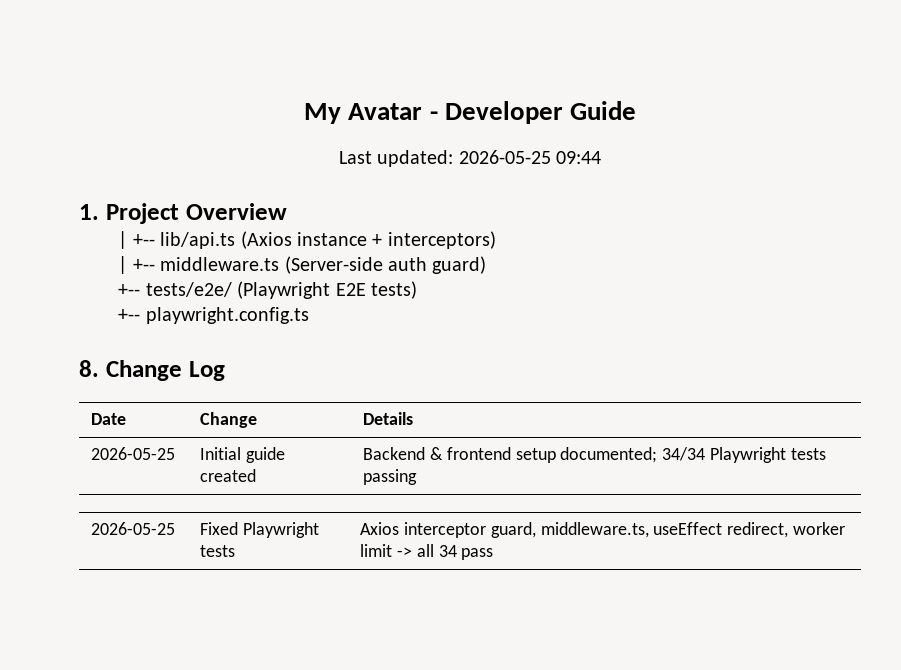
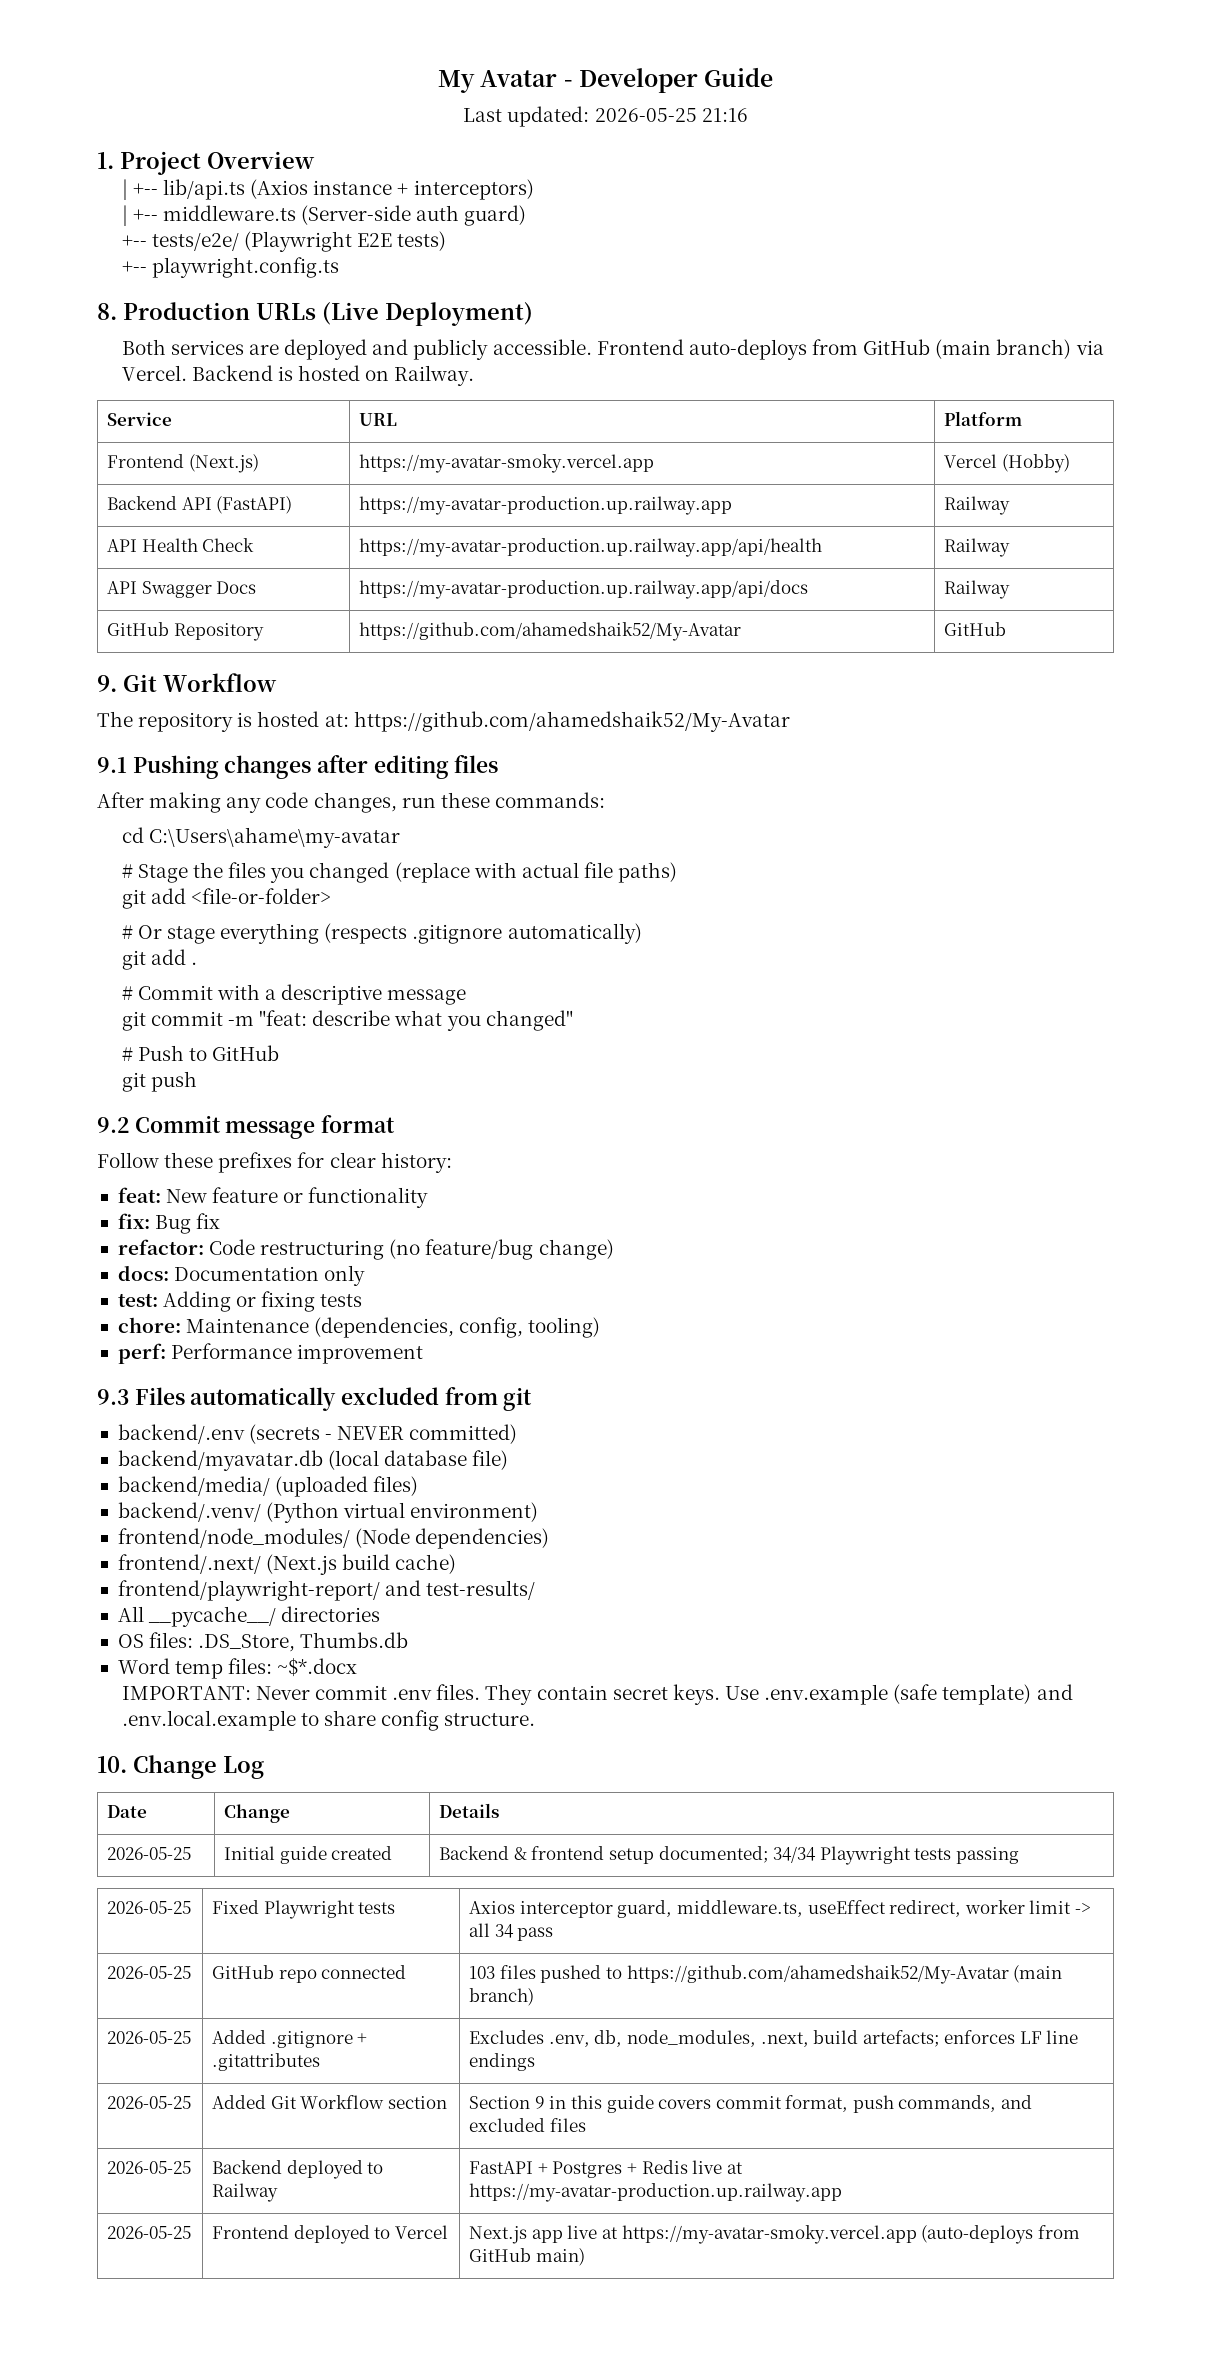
[556,151,602,164] 09:44 -> [701,108,748,122] 21:16
(99, 368) none -> [123,302,533,326] [121,339,1104,360] [121,365,475,386] [107,412,173,426] [359,413,398,426] [944,411,1023,426] [107,454,259,473] [359,454,655,473] [944,454,1070,473] [107,496,293,514] [359,496,733,515] [944,496,1011,515] [107,538,255,552] [359,538,823,557] [944,538,1011,557] [107,581,257,598] [359,580,809,599] [944,580,1011,599] [107,622,264,641] [359,622,742,641] [944,622,1007,636] [97,673,277,692] [97,711,790,732] [97,755,499,779] [97,792,605,813] [121,827,400,848] [121,862,678,883] [121,888,332,909] [121,923,642,944] [121,949,198,970] [121,984,467,1005] [121,1010,573,1031] [121,1045,280,1061] [121,1071,197,1092] [97,1115,396,1139] [97,1152,452,1173] [117,1187,429,1208] [117,1213,221,1234] [117,1239,614,1260] [117,1265,366,1286] [117,1291,363,1312] [117,1317,601,1338] [117,1343,424,1364] [97,1387,533,1411] [117,1424,518,1444] [117,1450,509,1471] [117,1476,419,1497] [117,1502,539,1523] [117,1528,550,1549] [117,1554,457,1575] [117,1580,536,1601] [117,1606,381,1627] [117,1632,409,1652] [117,1658,358,1679] [121,1684,1073,1705] [121,1710,536,1731] [97,1756,127,1773] Production URLs (Live Deployment) // Both services are deployed and publicly accessible. Frontend auto-deploys from GitHub (main branch) via Vercel. Backend is hosted on Railway. // Service | URL | Platform // Frontend (Next.js) | https://my-avatar-smoky.vercel.app | Vercel (Hobby) // Backend API (FastAPI) | https://my-avatar-production.up.railway.app | Railway // API Health Check | https://my-avatar-production.up.railway.app/api/health | Railway // API Swagger Docs | https://my-avatar-production.up.railway.app/api/docs | Railway // GitHub Repository | https://github.com/ahamedshaik52/My-Avatar | GitHub // 9. Git Workflow // The repository is hosted at: https://github.com/ahamedshaik52/My-Avatar // 9.1 Pushing changes after editing files // After making any code changes, run these commands: // cd C:\Users\ahame\my-avatar // # Stage the files you changed (replace with actual file paths) // git add <file-or-folder> // # Or stage everything (respects .gitignore automatically) // git add . // # Commit with a descriptive message // git commit -m "feat: describe what you changed" // # Push to GitHub // git push // 9.2 Commit message format // Follow these prefixes for clear history: // feat: New feature or functionality // fix: Bug fix // refactor: Code restructuring (no feature/bug change) // docs: Documentation only // test: Adding or fixing tests // chore: Maintenance (dependencies, config, tooling) // perf: Performance improvement // 9.3 Files automatically excluded from git // backend/.env (secrets - NEVER committed) // backend/myavatar.db (local database file) // backend/media/ (uploaded files) // backend/.venv/ (Python virtual environment) // frontend/node_modules/ (Node dependencies) // frontend/.next/ (Next.js build cache) // frontend/playwright-report/ and test-results/ // All __pycache__/ directories // OS files: .DS_Store, Thumbs.db // Word temp files: ~$*.docx // IMPORTANT: Never commit .env files. They contain secret keys. Use .env.example (safe template) and .env.local.example to share config structure. // 10.
(494, 554) none -> [107,1966,192,1979] [212,1965,407,1983] [469,1965,1063,1984] [469,1988,535,2006] [107,2031,192,2044] [212,2030,368,2048] [212,2053,321,2071] [469,2030,1079,2047] [469,2053,536,2071] [107,2096,192,2109] [212,2095,447,2109] [469,2095,1033,2113] [469,2118,586,2132] [107,2161,192,2174] [212,2160,384,2179] [212,2183,279,2202] [469,2160,743,2178] [469,2183,843,2202] [107,2226,192,2239] [212,2225,448,2244] [469,2225,1080,2244] [469,2248,585,2266] // 2026-05-25 | GitHub repo connected | 103 files pushed to https://github.com/ahamedshaik52/My-Avatar (main branch) // 2026-05-25 | Added .gitignore + .gitattributes | Excludes .env, db, node_modules, .next, build artefacts; enforces LF line endings // 2026-05-25 | Added Git Workflow section | Section 9 in this guide covers commit format, push commands, and excluded files // 2026-05-25 | Backend deployed to Railway | FastAPI + Postgres + Redis live at https://my-avatar-production.up.railway.app // 2026-05-25 | Frontend deployed to Vercel | Next.js app live at https://my-avatar-smoky.vercel.app (auto-deploys from GitHub main)

